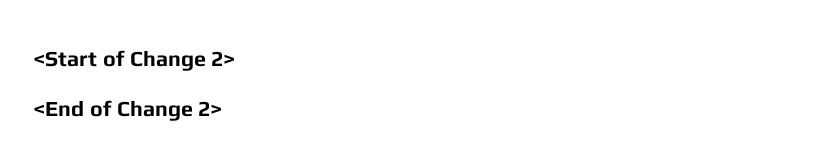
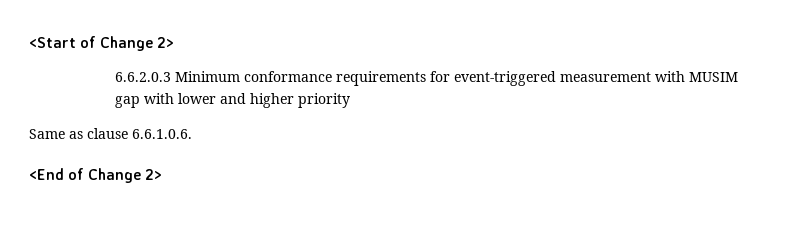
(236, 58) none -> [115,71,739,86] [115,93,351,108] [29,128,192,139] // 6.6.2.0.3 Minimum conformance requirements for event-triggered measurement with MUSIM gap with lower and higher priority // Same as clause 6.6.1.0.6.

